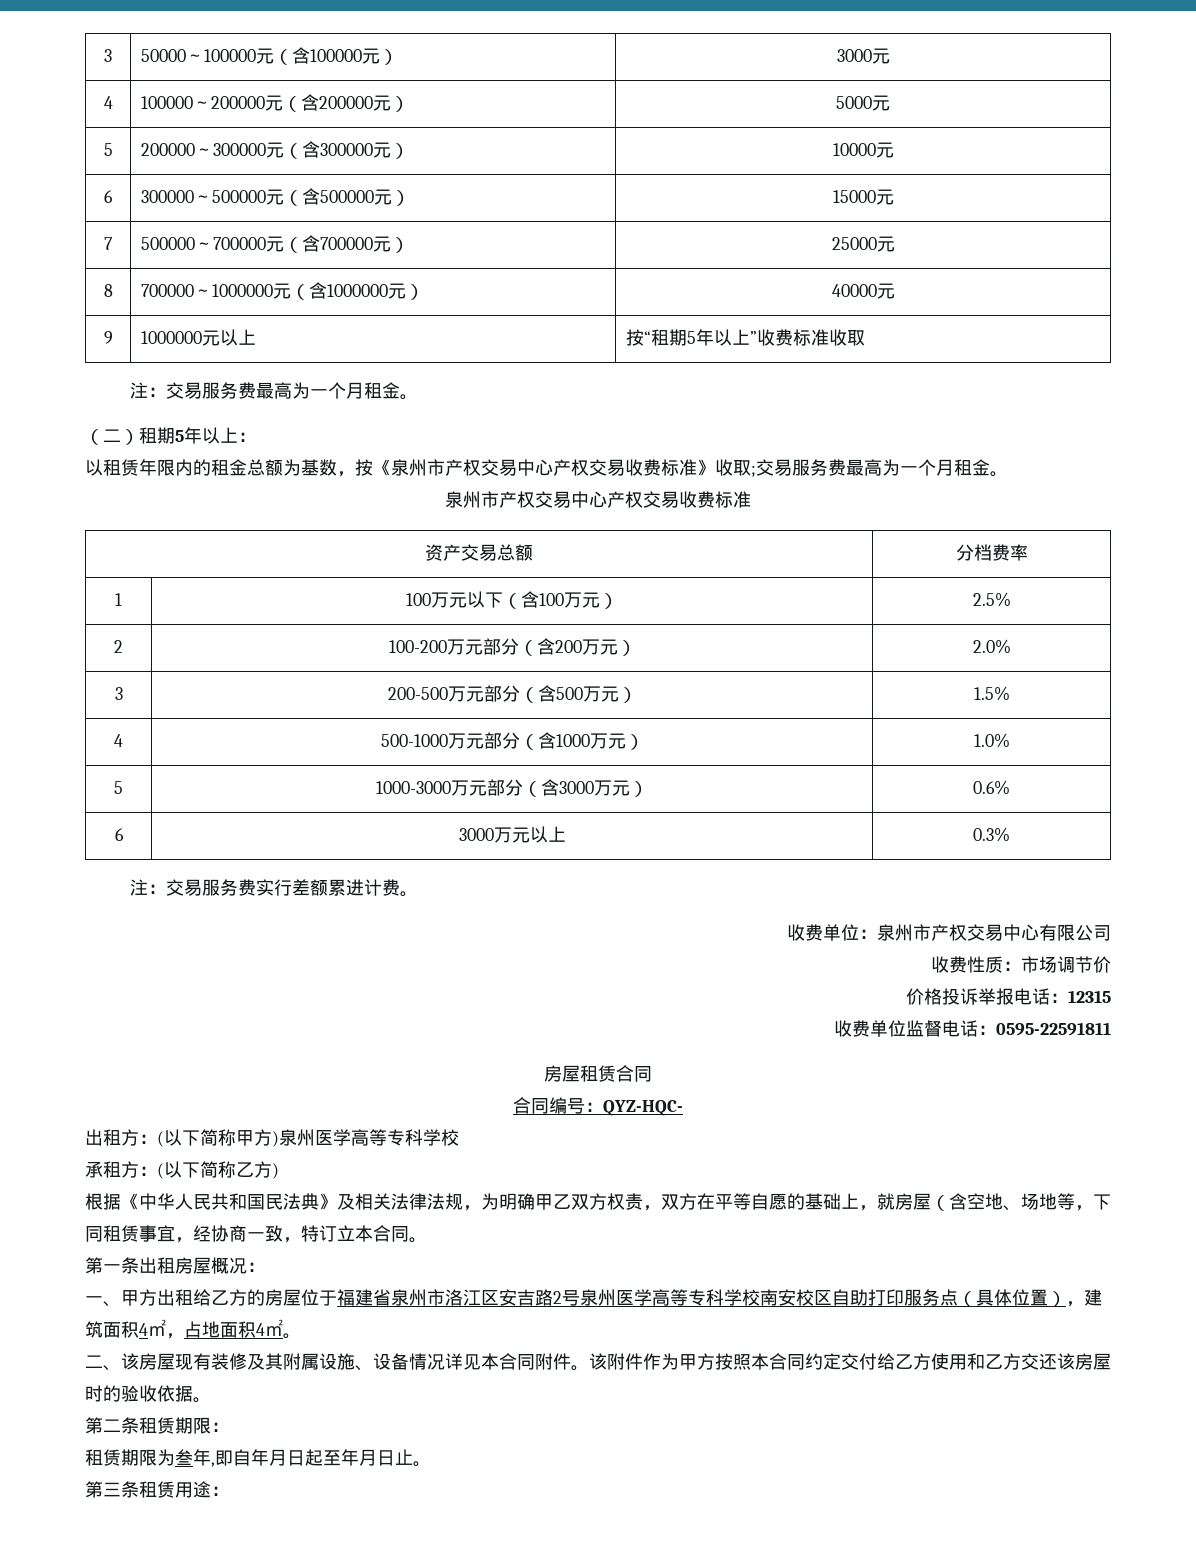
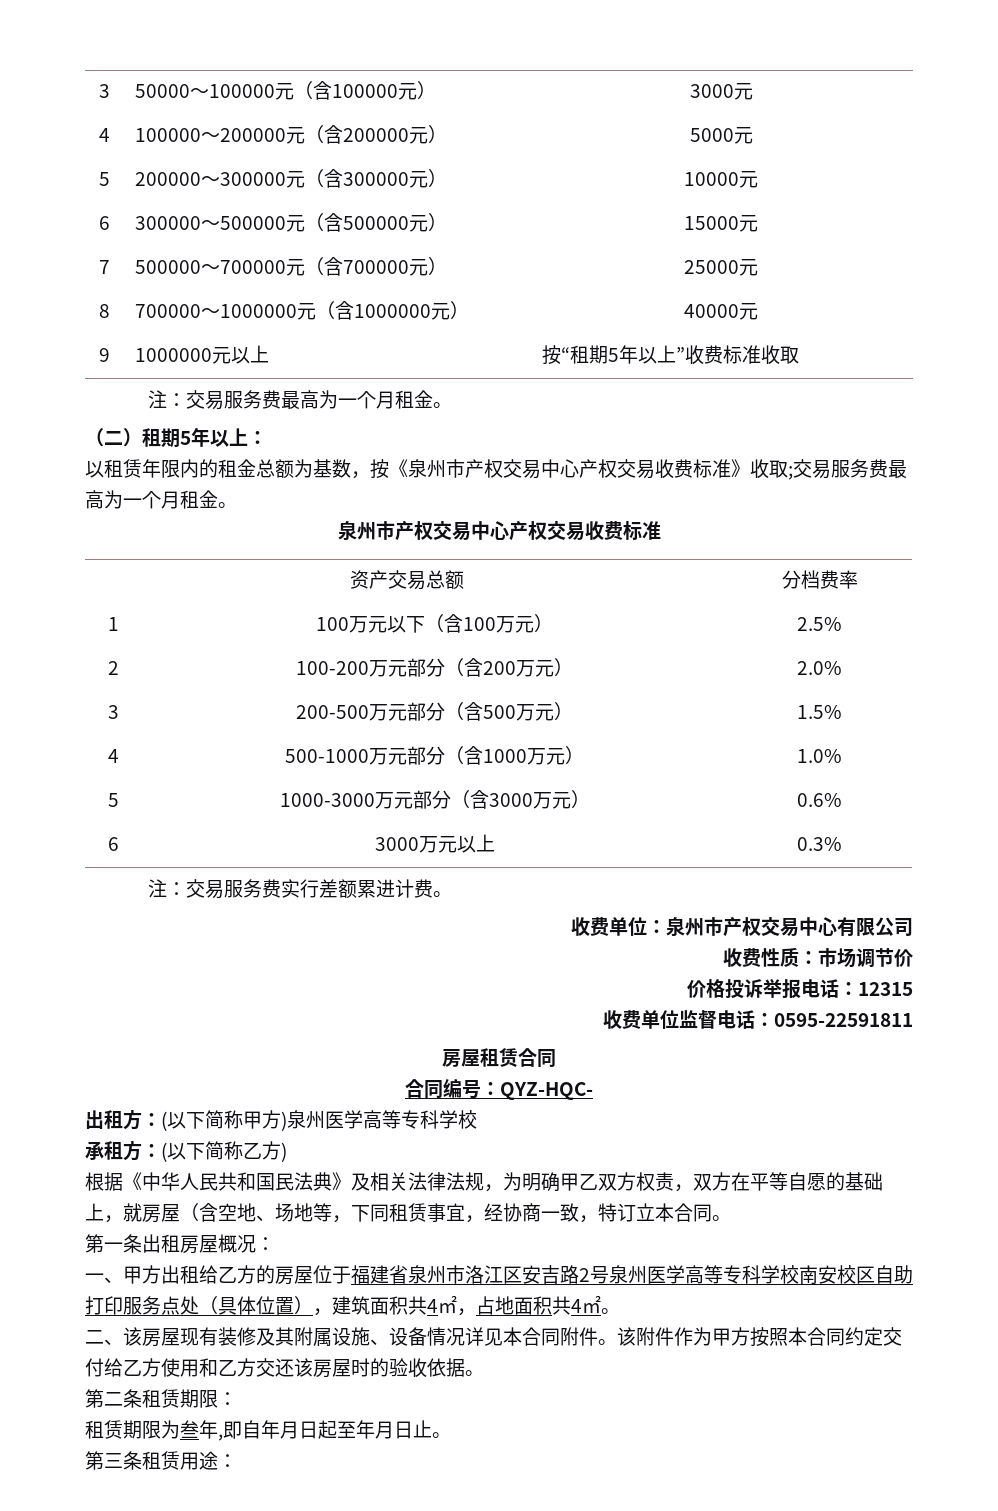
(958, 1297) none -> [180,1296,199,1315] 处
(139, 1329) none -> [408,1296,427,1315] 共
(256, 1329) none -> [552,1296,571,1315] 共

